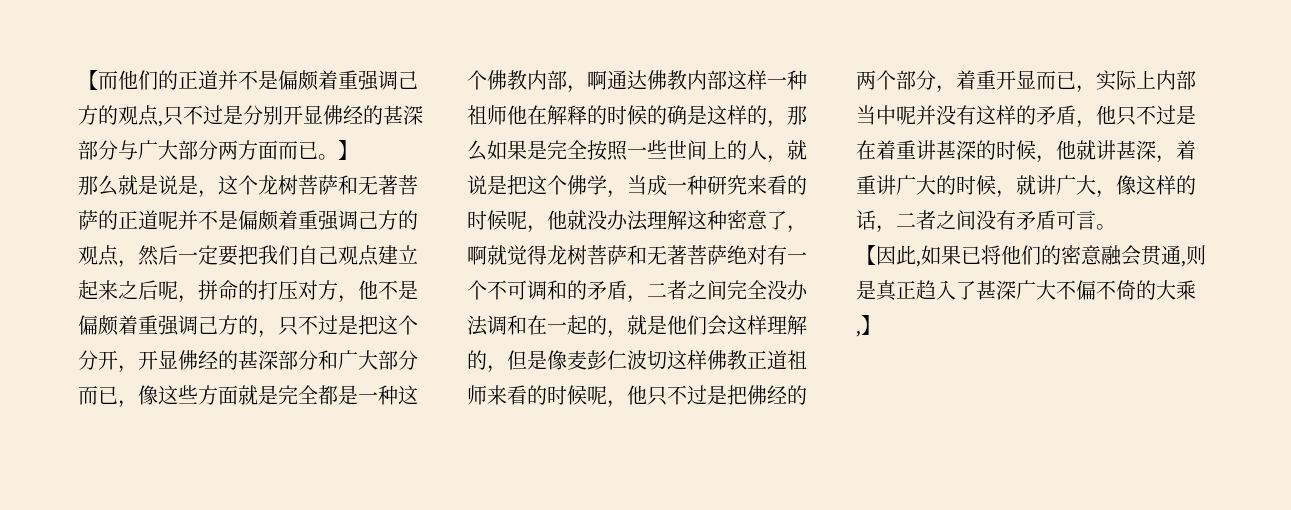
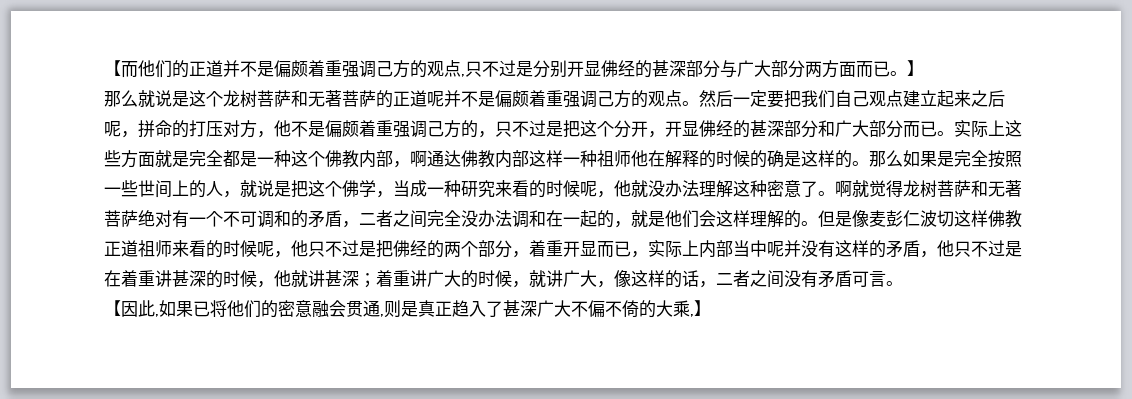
[138,175,218,198] 是说是， -> [155,90,189,107] 说是
[118,260,138,268] ， -> [682,101,699,106] 。
[118,385,158,408] ，像 -> [937,120,1005,138] 。实际上
[767,120,787,128] ， -> [852,161,869,166] 。
[787,225,807,233] ， -> [818,191,835,196] 。
[487,365,507,373] ， -> [801,221,818,226] 。
[1156,155,1176,163] ， -> [359,273,376,288] ；

